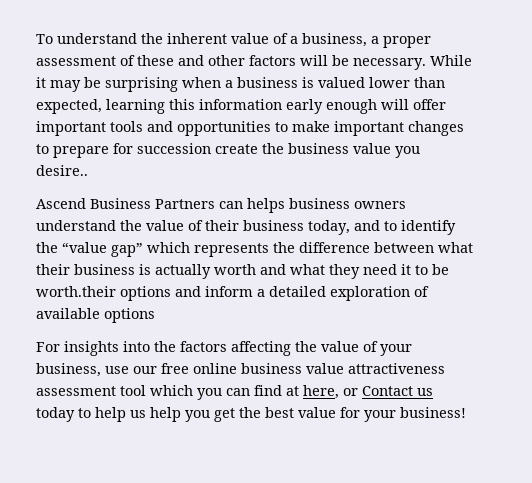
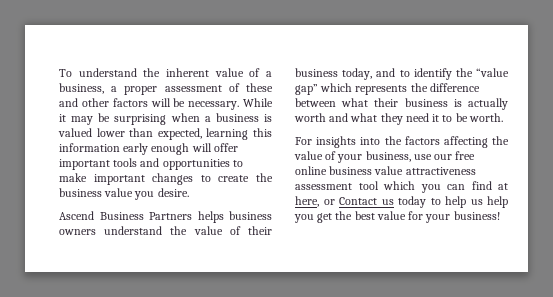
[53,143,211,158] prepare for succession -> (211, 178) none
[36,165,88,176] desire.. -> [157,188,189,197] desire.
[219,201,243,209] can -> (192, 216) none
[36,286,429,301] [36,308,155,323] worth.their options and inform a detailed exploration of available options -> [468,113,503,122] worth.

